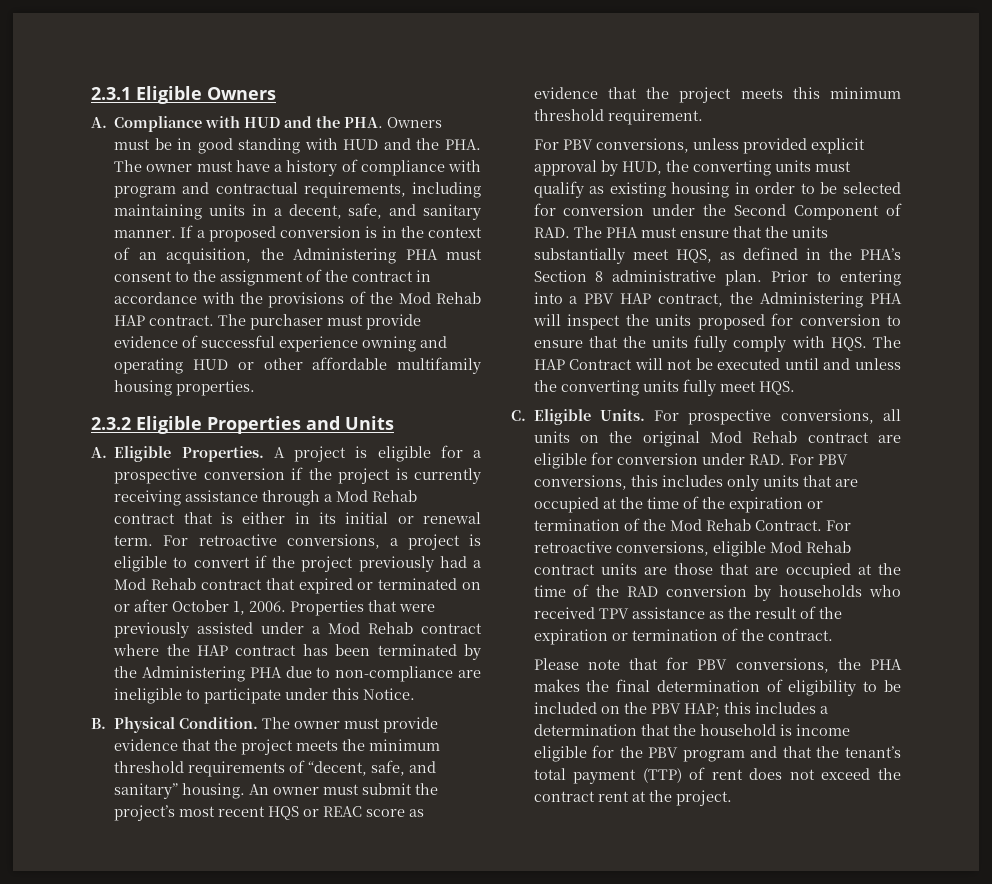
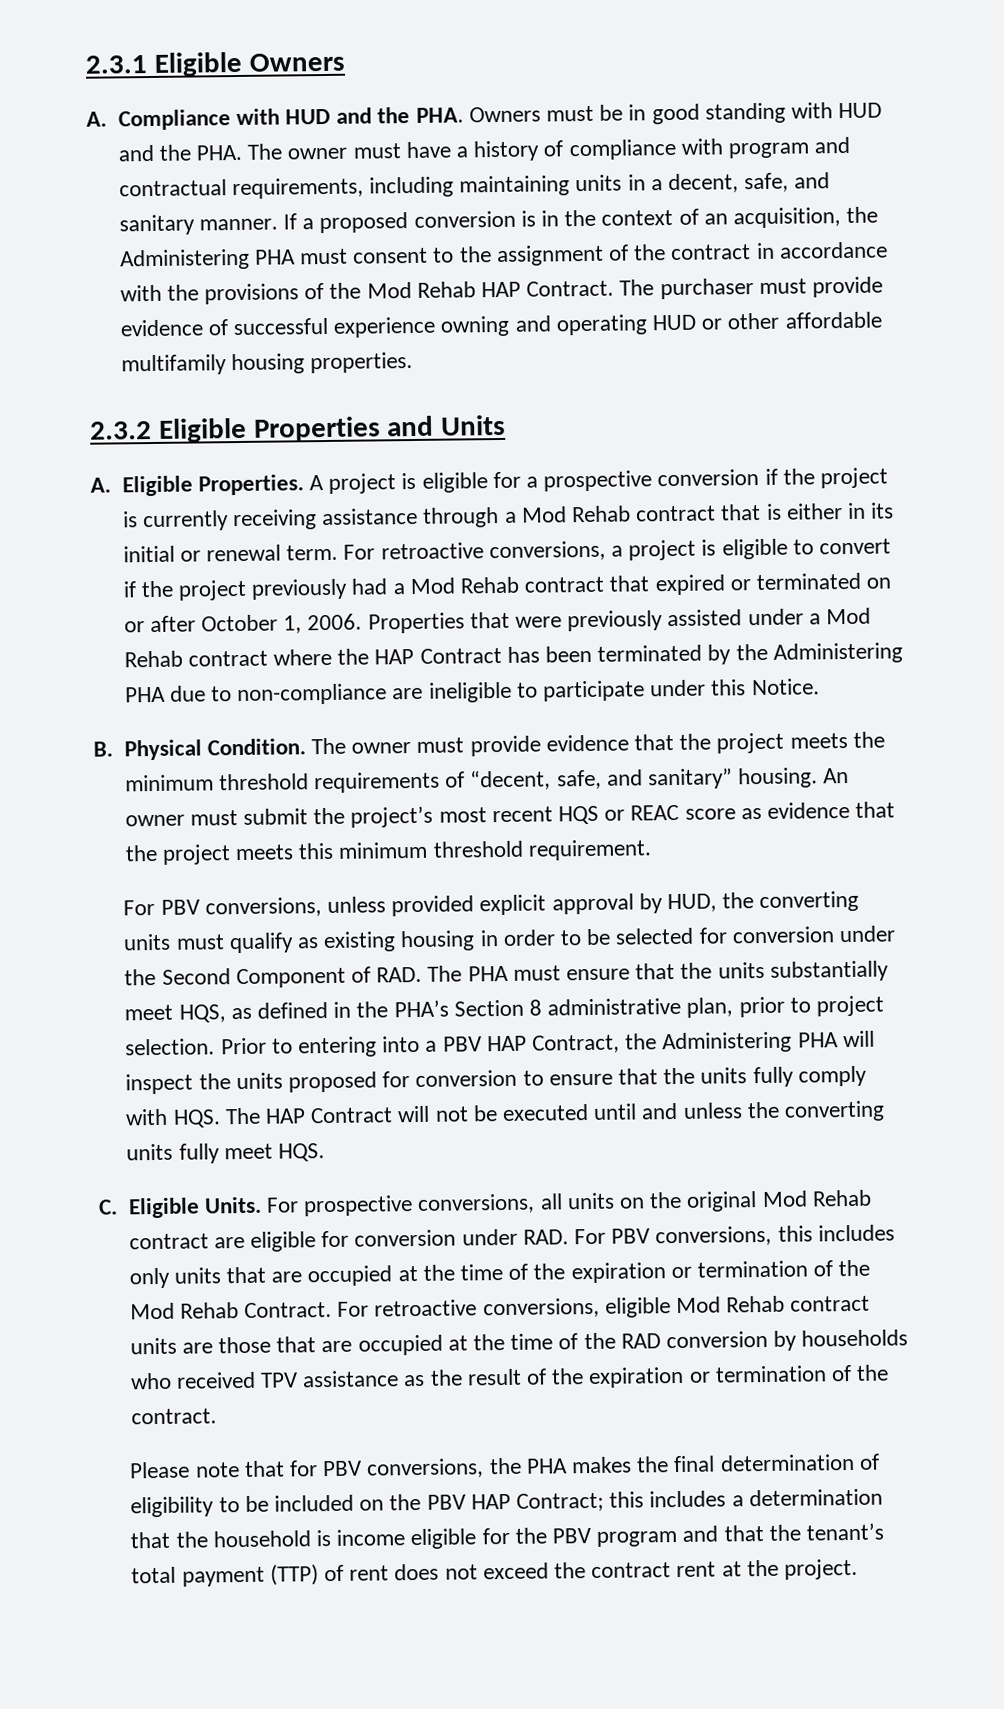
[149,315,215,326] contract. -> [526,280,615,297] Contract.
[235,645,297,656] contract -> [419,647,502,664] Contract
[725,270,763,286] plan. -> [686,995,885,1018] [125,1038,216,1056] plan, prior to project selection.
[658,293,724,307] contract, -> [531,1034,620,1054] Contract,
[683,703,720,717] HAP; -> [470,1492,604,1512] HAP Contract;

